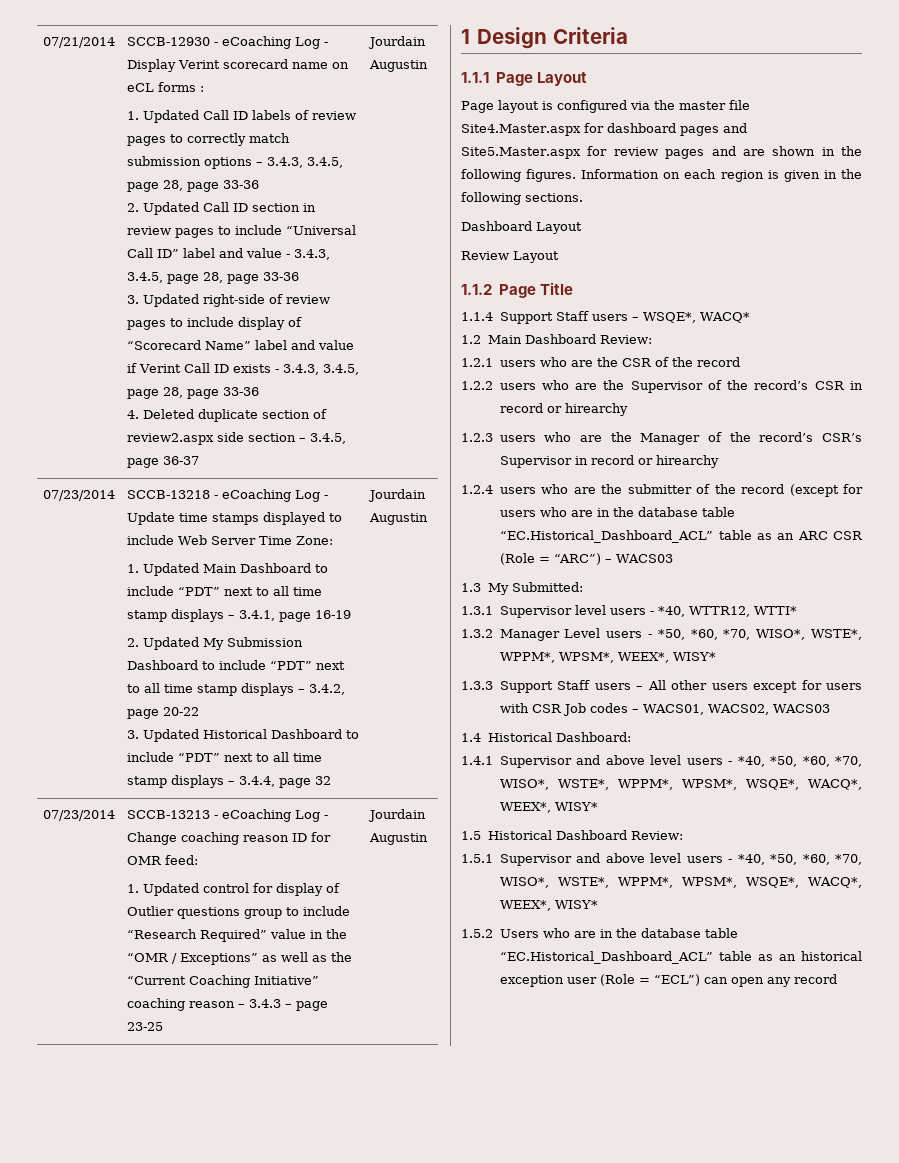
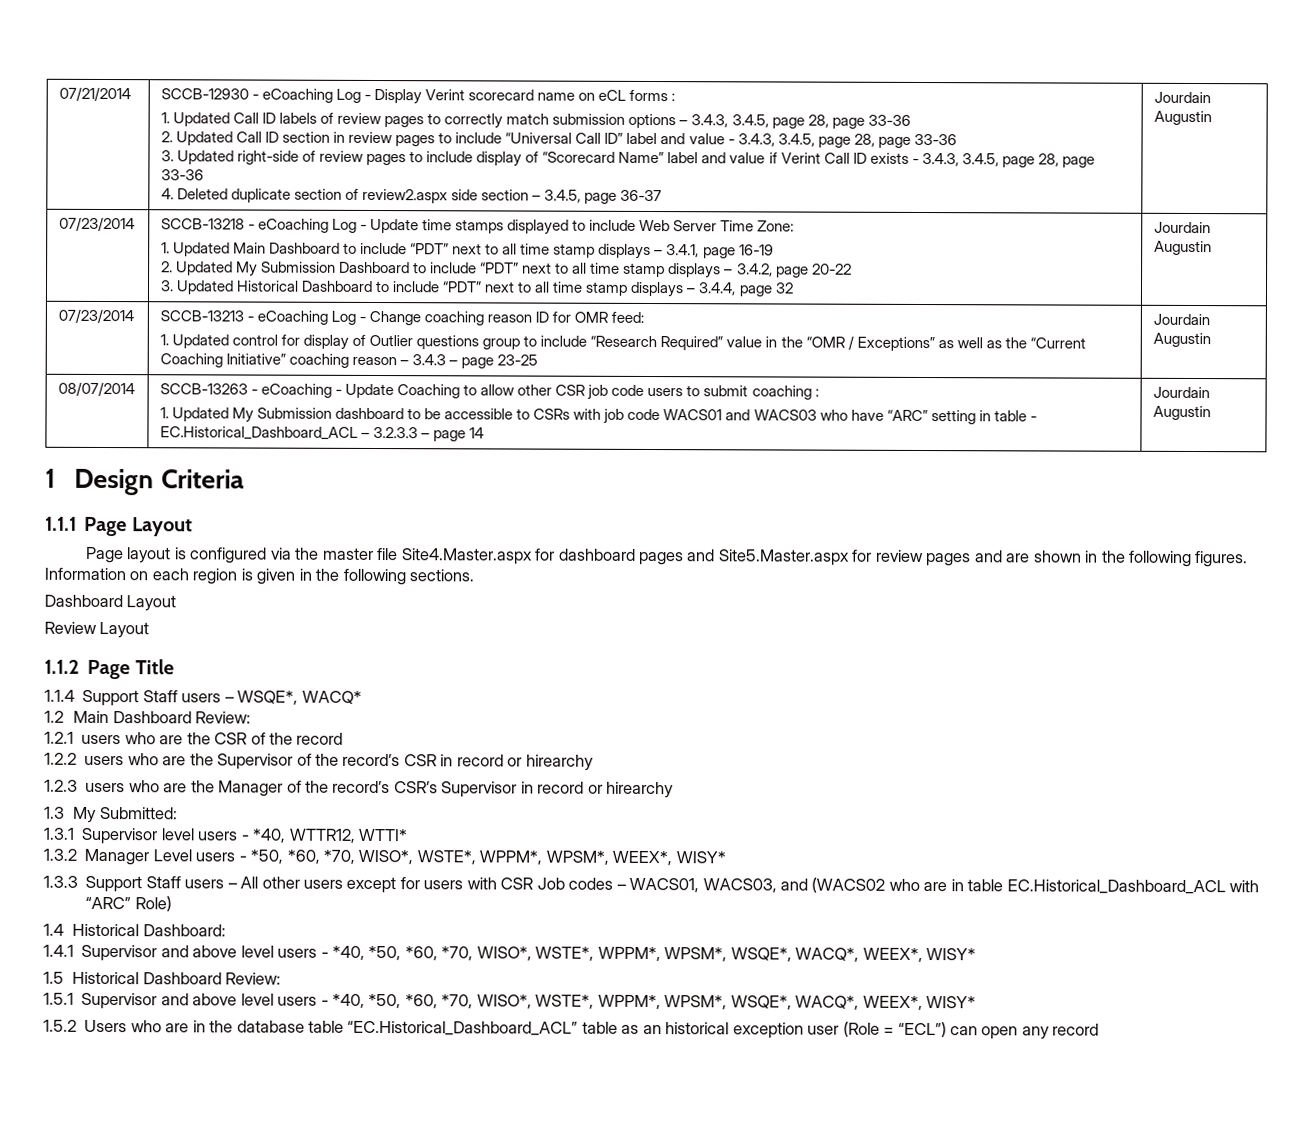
(428, 839) none -> [57,381,135,397] [159,383,819,400] [159,407,1037,425] [159,426,485,442] [1152,386,1210,399] [1152,405,1211,421] // 08/07/2014 | SCCB-13263 - eCoaching - Update Coaching to allow other CSR job code users to submit coaching : // 1. Updated My Submission dashboard to be accessible to CSRs with job code WACS01 and WACS03 who have “ARC” setting in table - EC.Historical_Dashboard_ACL – 3.2.3.3 – page 14 | Jourdain Augustin
[461,484,863,497] [499,507,735,517] [499,530,863,543] [499,553,674,565] // 1.2.4 users who are the submitter of the record (except for users who are in the database table “EC.Historical_Dashboard_ACL” table as an ARC CSR (Role = “ARC”) – WACS03 -> (675, 790) none
[707,704,830,715] WACS02, WACS03 -> [702,877,1260,895] [85,896,172,912] WACS03, and (WACS02 who are in table EC.Historical_Dashboard_ACL with “ARC” Role)

